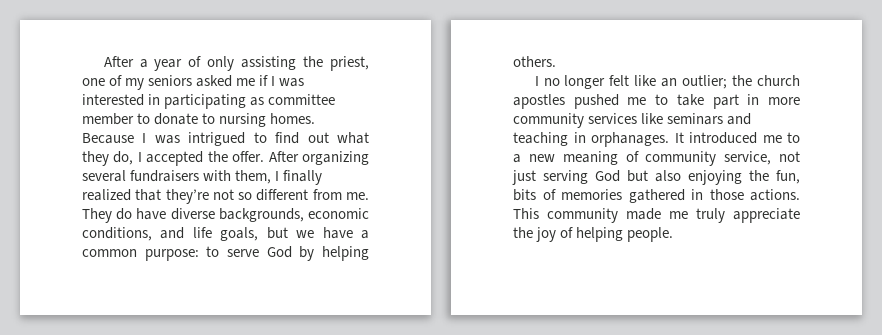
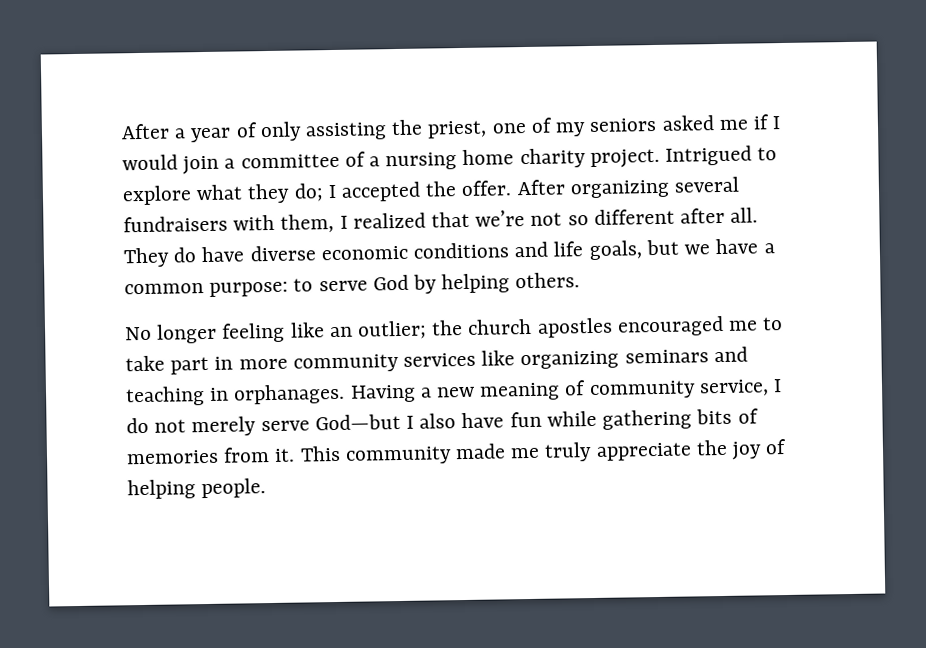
[279,78,305,87] [82,94,336,109] [82,113,316,127] [82,132,329,146] was interested in participating as committee member to donate to nursing homes. Because I was intrigued to find out -> [122,145,778,175] [122,185,192,206] would join a committee of a nursing home charity project. Intrigued to explore
[113,151,134,165] do, -> [293,183,324,202] do;
[283,170,323,185] finally -> (348, 222) none
[165,189,209,204] they’re -> [475,210,526,227] we’re
[312,189,369,200] from me. -> [680,207,759,224] after all.
[218,208,369,222] [82,227,152,241] backgrounds, economic conditions, -> [320,242,510,261] economic conditions
[534,75,630,89] I no longer felt -> [125,322,286,344] No longer feeling
[573,94,619,109] pushed -> [616,315,724,337] encouraged
(664, 118) none -> [520,350,620,370] organizing
[674,132,800,144] It introduced me to -> [349,384,416,403] Having
[779,151,800,162] [512,170,800,185] [513,189,800,203] not just serving God but also enjoying the fun, bits of memories gathered in those actions. -> [773,379,783,393] [126,408,759,437] [126,447,296,465] I do not merely serve God—but I also have fun while gathering bits of memories from it.

